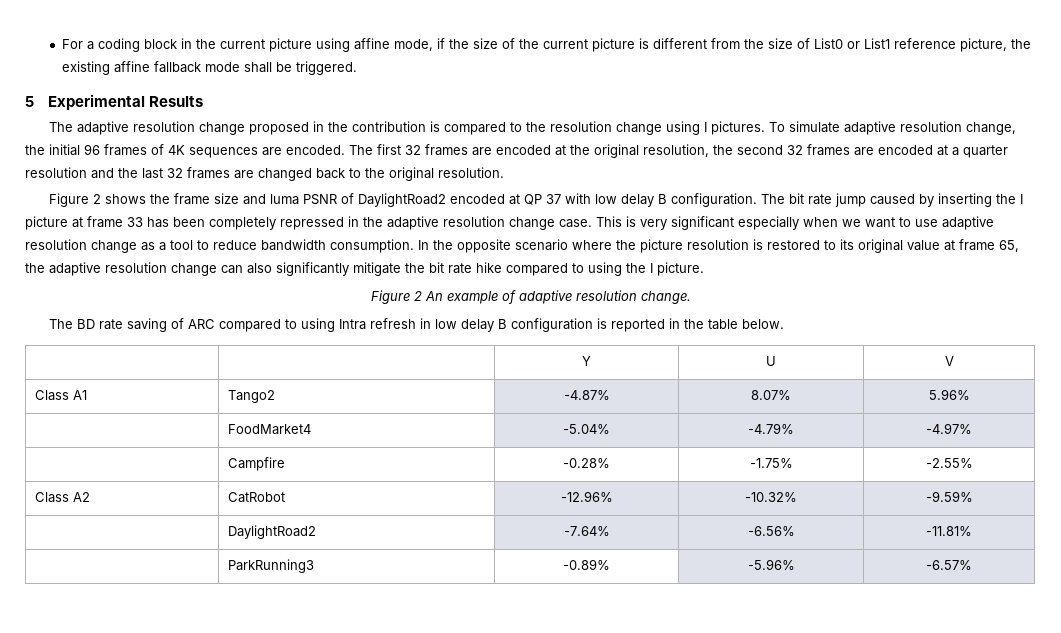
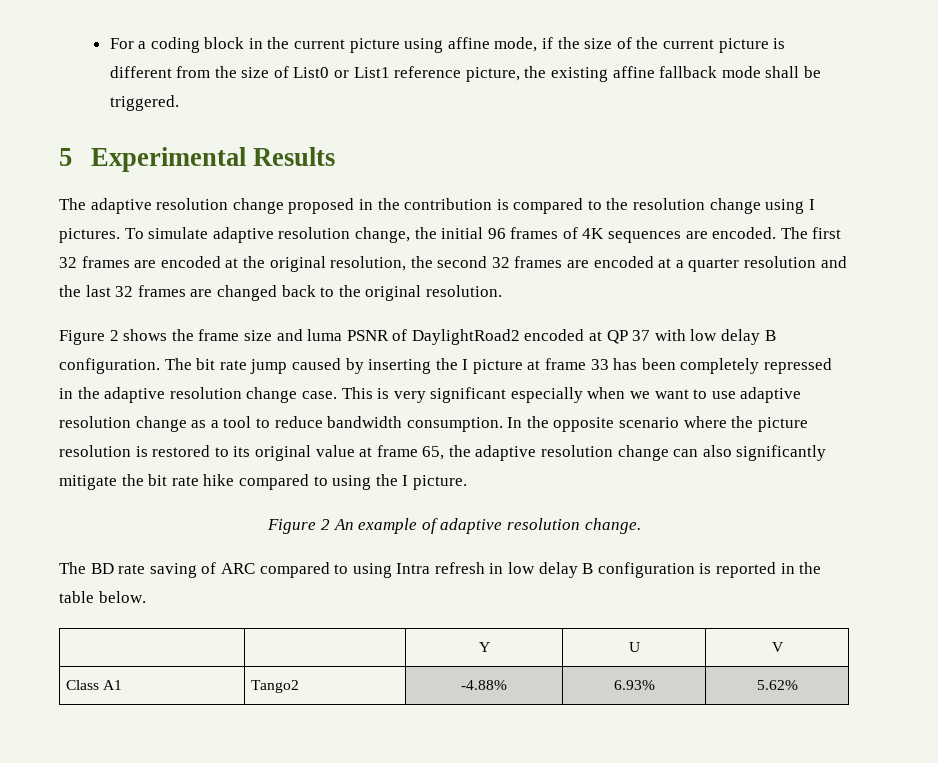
[563,390,610,400] [751,390,791,400] [928,389,970,400] [227,424,311,435] [563,424,610,434] [748,423,794,434] [926,423,972,434] [227,457,285,471] [563,458,610,468] [749,458,793,468] [925,458,973,468] [34,492,90,503] [227,492,285,503] [560,491,613,502] [745,492,797,502] [925,491,973,502] [227,525,316,539] [563,526,610,536] [747,526,795,536] [926,526,972,536] [227,559,314,573] [563,559,610,570] [747,559,795,570] [926,560,972,570] -4.87% | 8.07% | 5.96% // | FoodMarket4 | -5.04% | -4.79% | -4.97% // | Campfire | -0.28% | -1.75% | -2.55% // Class A2 | CatRobot | -12.96% | -10.32% | -9.59% // | DaylightRoad2 | -7.64% | -6.56% | -11.81% // | ParkRunning3 | -0.89% | -5.96% | -6.57% -> [461,680,507,690] [613,680,655,690] [756,680,798,690] -4.88% | 6.93% | 5.62%

